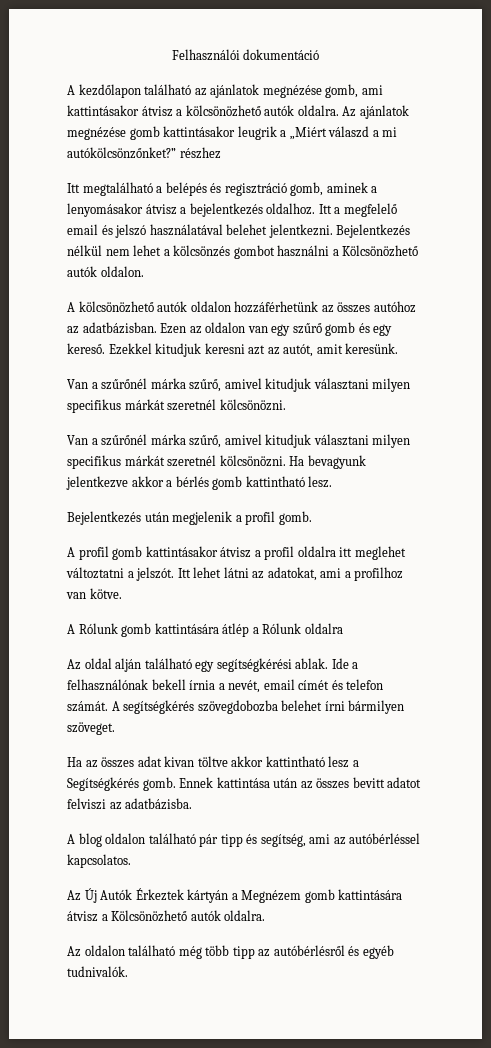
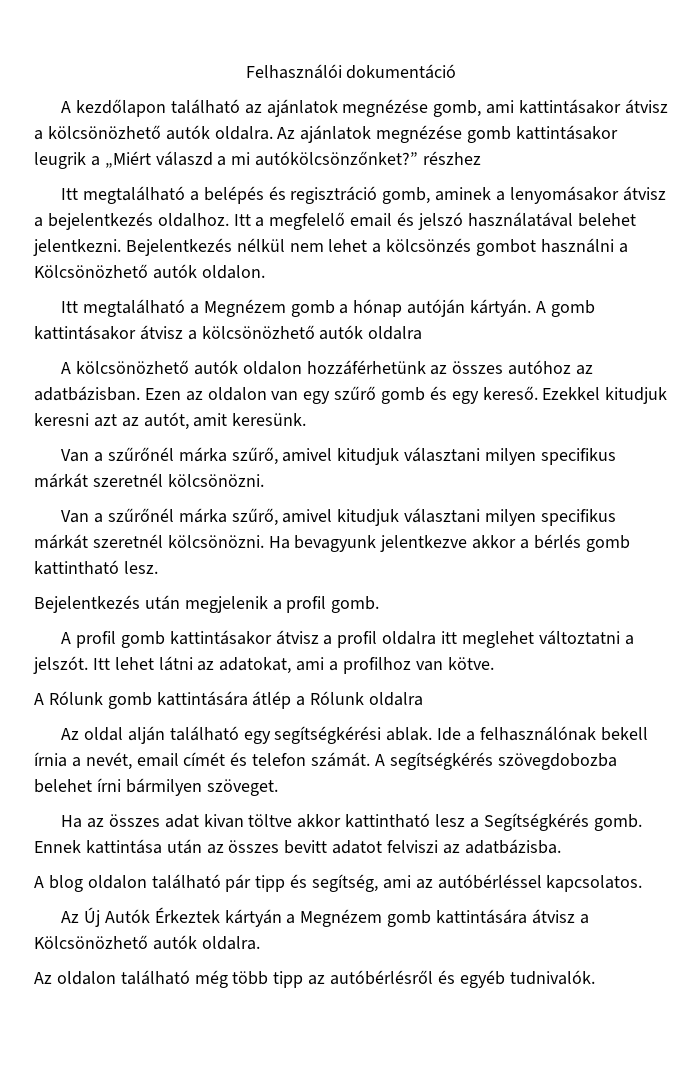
(144, 271) none -> [61,299,595,317] [34,325,423,340] // Itt megtalálható a Megnézem gomb a hónap autóján kártyán. A gomb kattintásakor átvisz a kölcsönözhető autók oldalra

